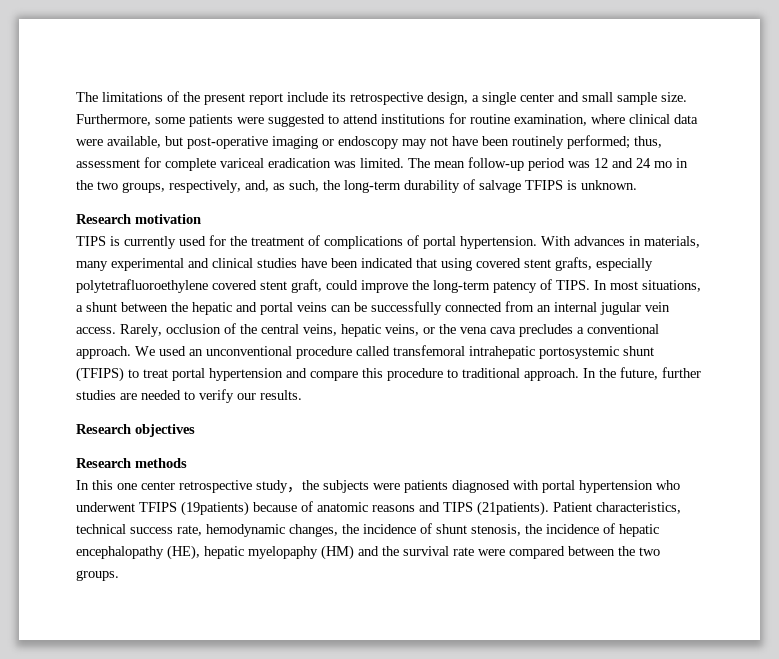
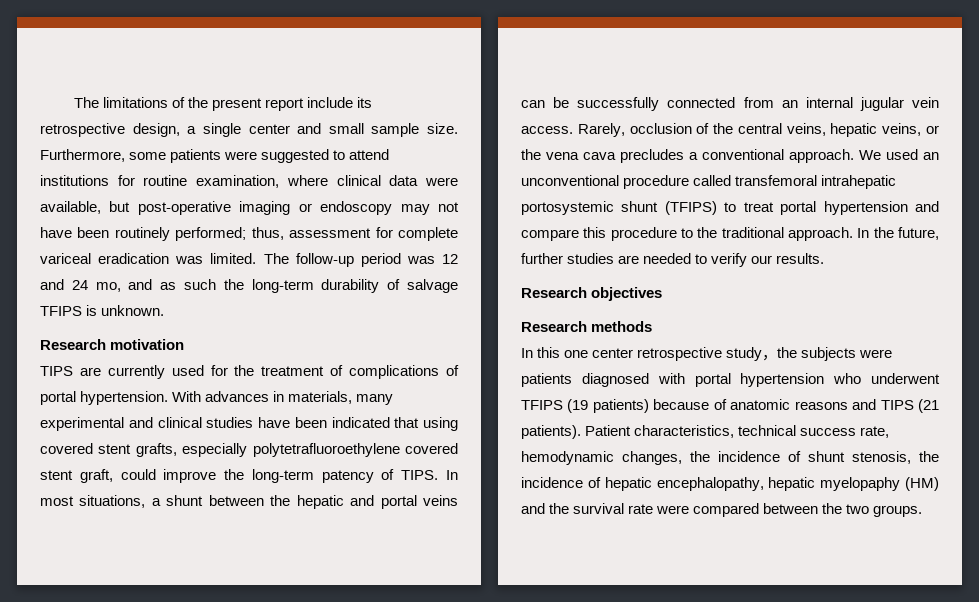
[434,161,465,168] mean -> (289, 258) none
[654,158,688,168] [76,180,319,193] mo in the two groups, respectively, and, as such, -> [95,279,216,292] mo, and as such
[110,236,120,246] is -> [79,367,101,376] are
(458, 373) none -> [697,227,718,238] the
[181,501,249,516] (19patients) -> [567,399,649,413] (19 patients)
[477,501,549,516] (21patients). -> [918,399,940,413] [521,425,581,439] (21 patients).
[76,545,200,560] encephalopathy (HE), -> [656,477,764,491] encephalopathy,

